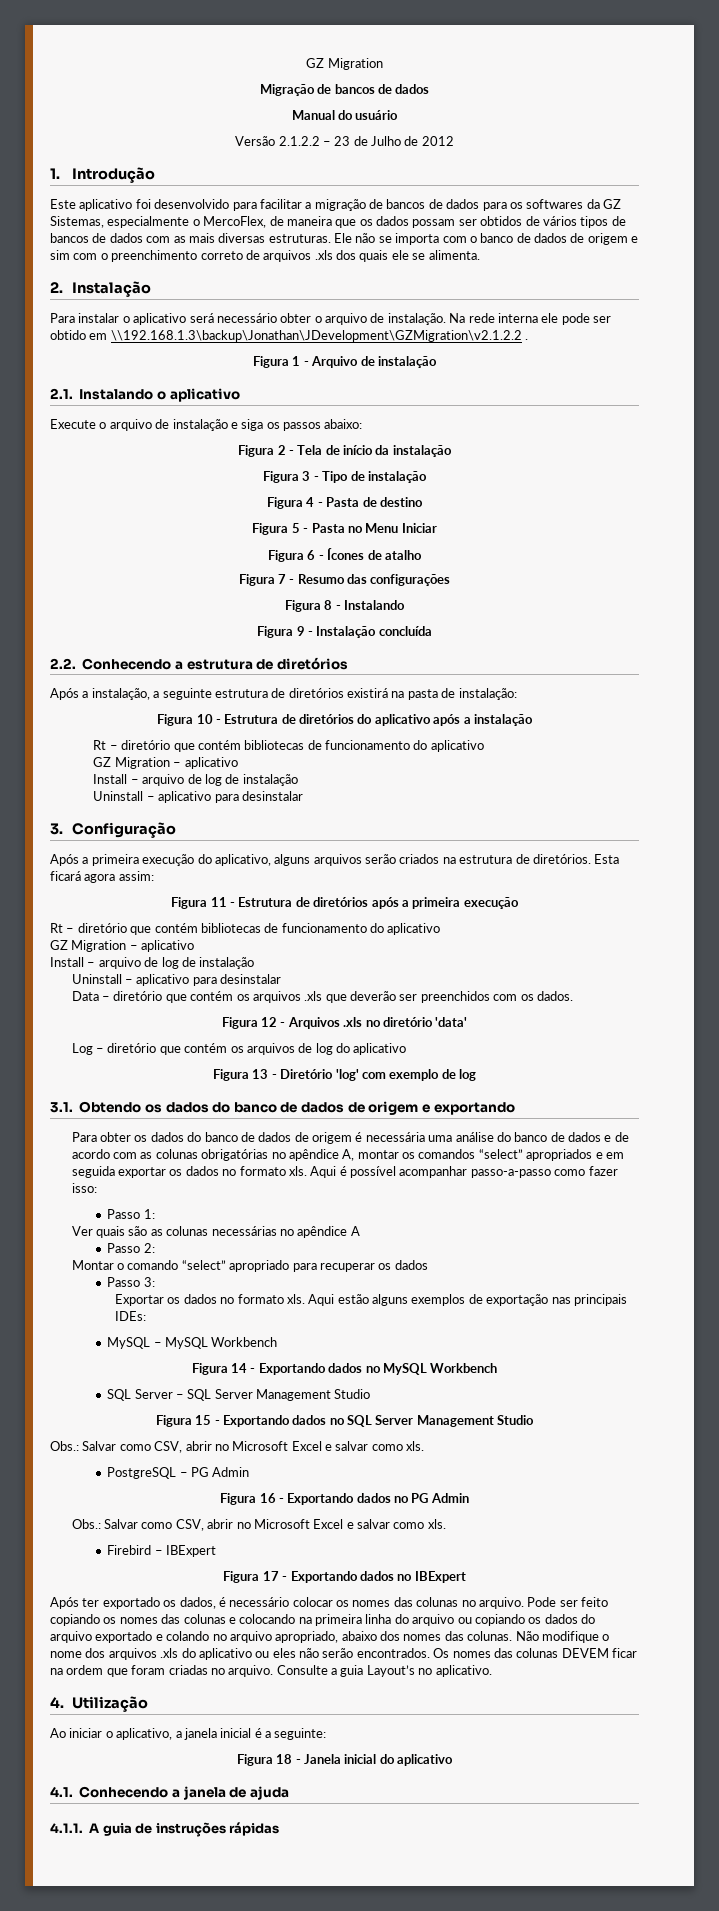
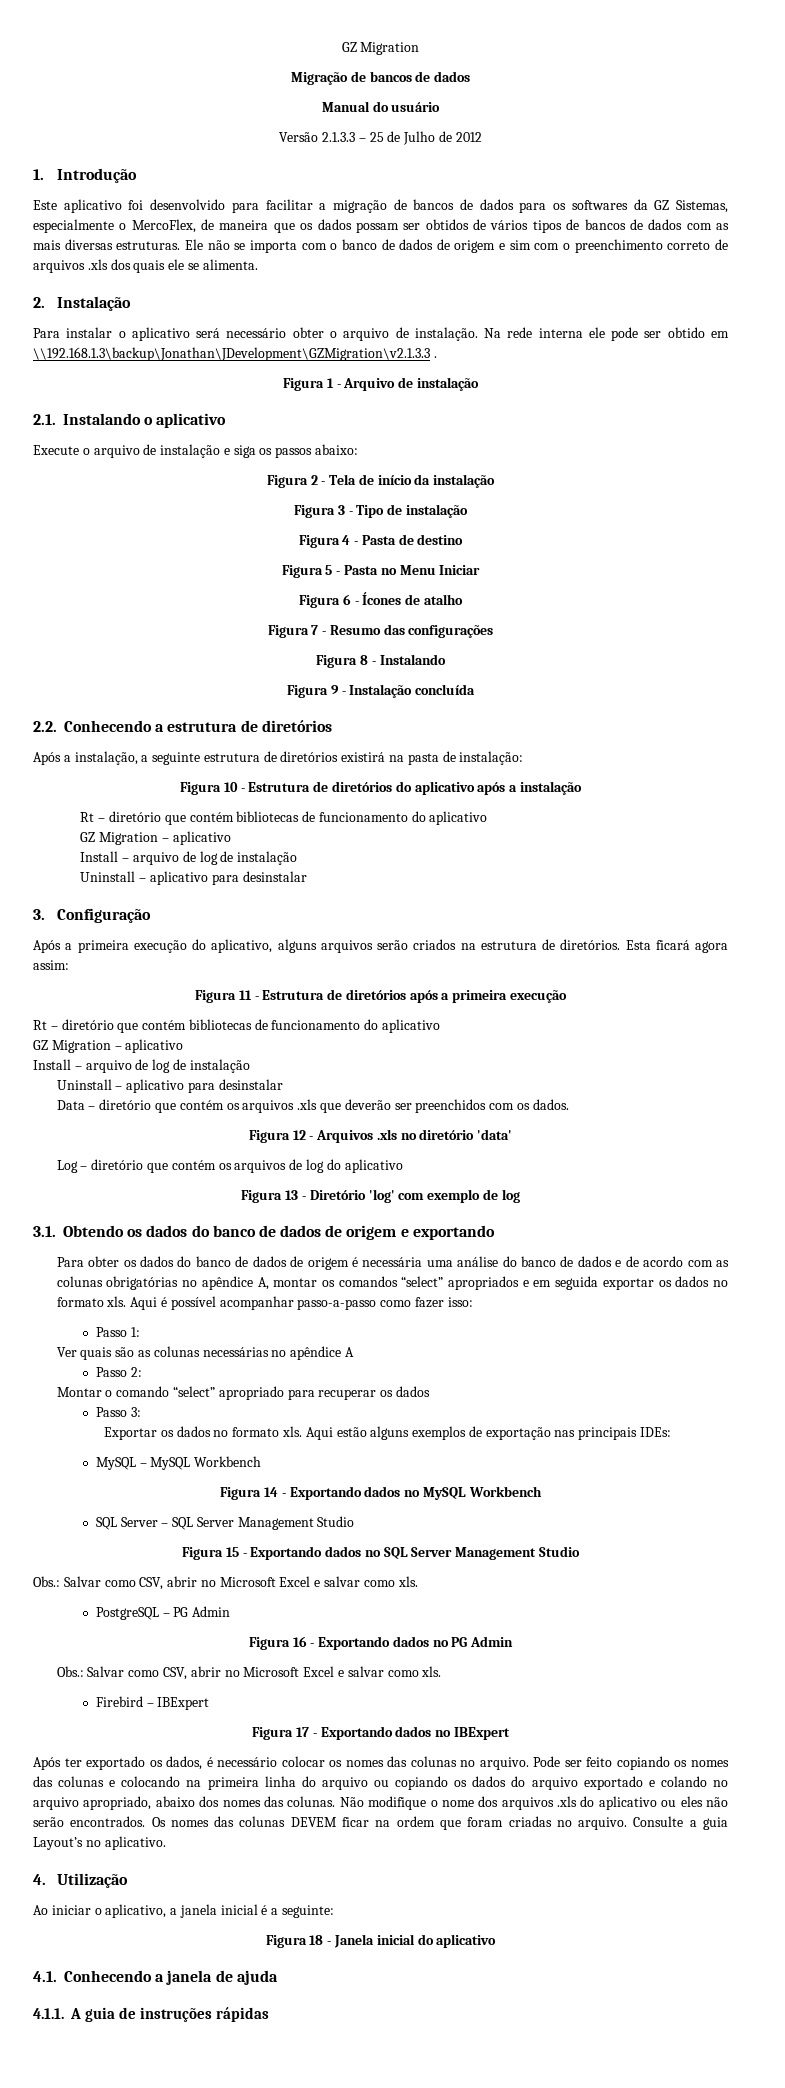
[278,136,351,146] 2.1.2.2 – 23 -> [322,132,384,142] 2.1.3.3 – 25
[110,330,522,342] \\192.168.1.3\backup\Jonathan\JDevelopment\GZMigration\v2.1.2.2 -> [33,347,430,361] \\192.168.1.3\backup\Jonathan\JDevelopment\GZMigration\v2.1.3.3

